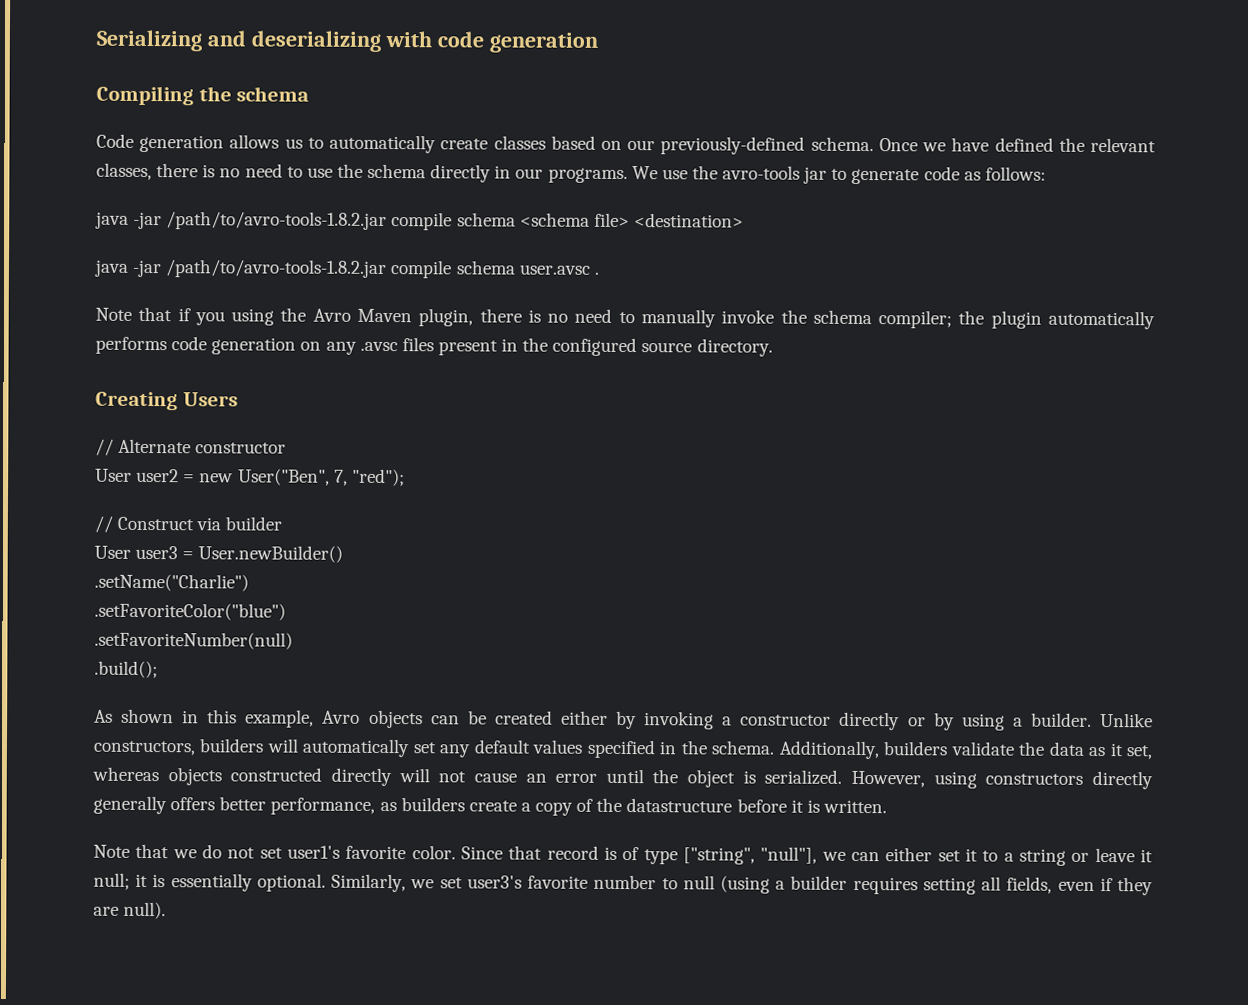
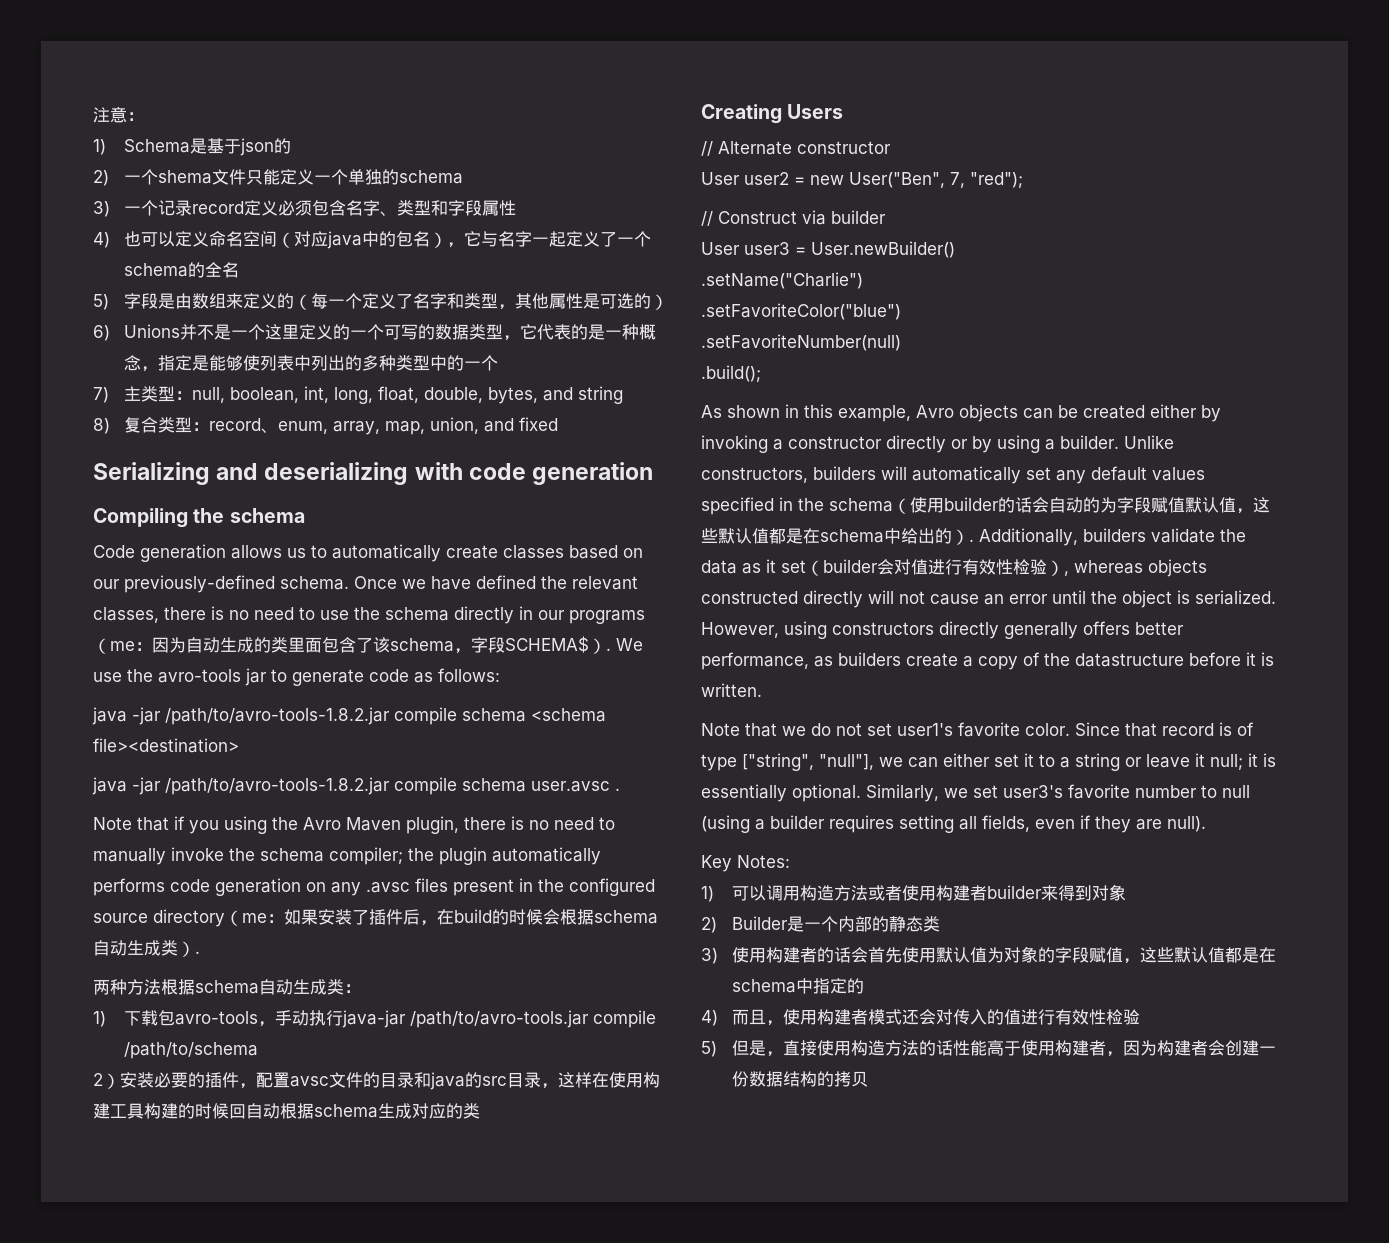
(96, 40) none -> [93,107,144,123] [93,138,291,156] [93,169,463,186] [93,200,516,217] [93,231,651,249] [123,262,239,278] [93,293,668,310] [93,324,656,341] [123,355,498,372] [93,386,623,404] [93,417,558,435] 注意： // 1) Schema是基于json的 // 2)一个shema文件只能定义一个单独的schema // 3)一个记录record定义必须包含名字、类型和字段属性 // 4)也可以定义命名空间（对应java中的包名），它与名字一起定义了一个schema的全名 // 5)字段是由数组来定义的（每一个定义了名字和类型，其他属性是可选的） // 6) Unions并不是一个这里定义的一个可写的数据类型，它代表的是一种概念，指定是能够使列表中列出的多种类型中的一个 // 7)主类型：null, boolean, int, long, float, double, bytes, and string // 8)复合类型：record、enum, array, map, union, and fixed //
[547,167,628,184] programs. -> [569,610,645,624] [93,636,611,654] programs（me：因为自动生成的类里面包含了该schema，字段SCHEMA$）.
[593,212,744,228] file> <destination> -> [93,738,239,753] file><destination>
[696,338,773,357] directory. -> [153,909,658,927] [93,940,200,957] [93,979,361,995] [93,1010,656,1028] [123,1042,258,1059] [93,1072,660,1090] [93,1103,480,1119] directory（me：如果安装了插件后，在build的时候会根据schema自动生成类）. // 两种方法根据schema自动生成类： // 1)下载包avro-tools，手动执行java-jar /path/to/avro-tools.jar compile /path/to/schema // 2）安装必要的插件，配置avsc文件的目录和java的src目录，这样在使用构建工具构建的时候回自动根据schema生成对应的类
[711,740,776,755] schema. -> [829,497,1270,514] [701,528,974,545] schema（使用builder的话会自动的为字段赋值默认值，这些默认值都是在schema中给出的）.
[1126,745,1153,760] set, -> [781,559,1069,576] set（builder会对值进行有效性检验）,
(167, 910) none -> [701,855,790,872] [701,884,1126,902] [701,916,940,933] [701,946,1276,964] [731,978,864,994] [701,1009,1140,1026] [701,1040,1276,1057] [731,1071,868,1087] // Key Notes: // 1)可以调用构造方法或者使用构建者builder来得到对象 // 2) Builder是一个内部的静态类 // 3)使用构建者的话会首先使用默认值为对象的字段赋值，这些默认值都是在schema中指定的 // 4)而且，使用构建者模式还会对传入的值进行有效性检验 // 5)但是，直接使用构造方法的话性能高于使用构建者，因为构建者会创建一份数据结构的拷贝

